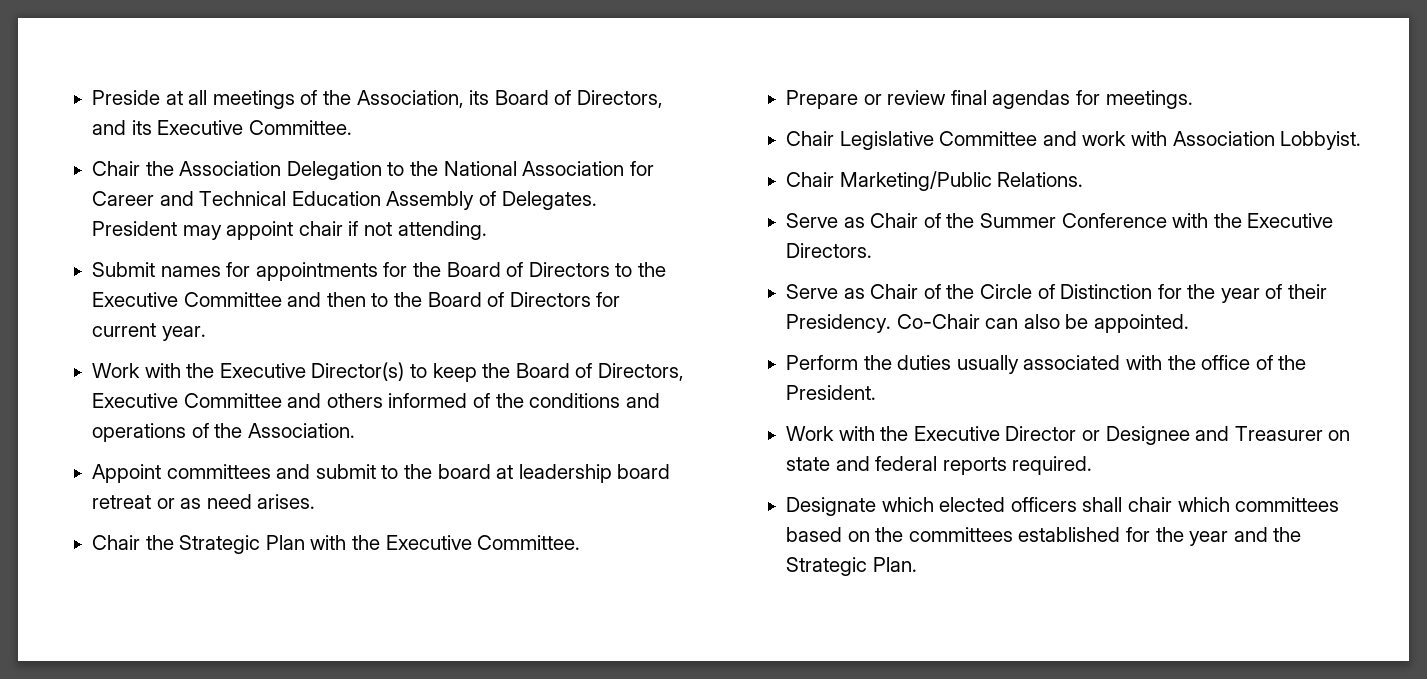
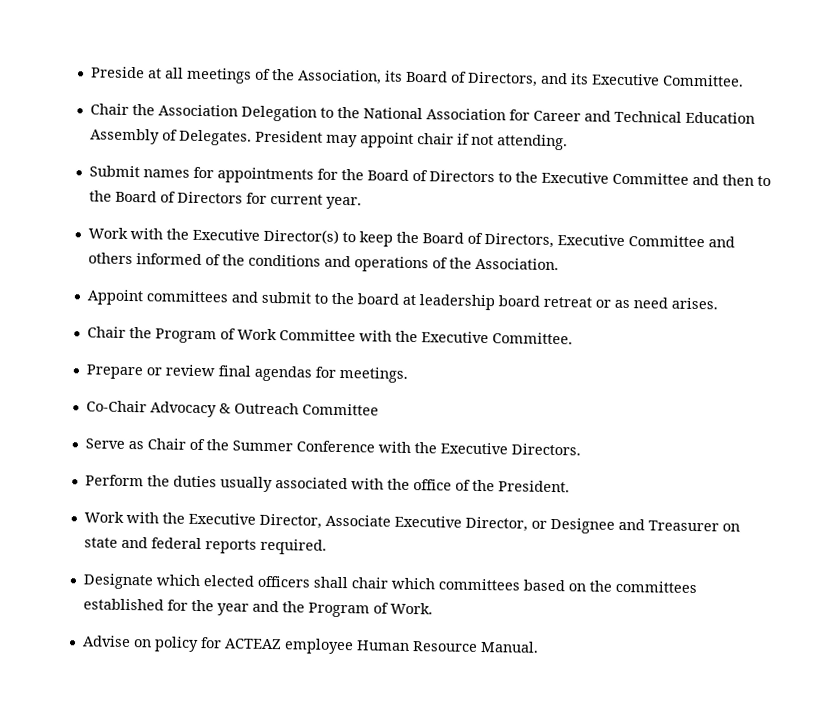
[179,535,305,554] Strategic Plan -> [154,328,356,344] Program of Work Committee
[786,131,1362,150] [786,171,1084,191] Chair Legislative Committee and work with Association Lobbyist. // Chair Marketing/Public Relations. -> [85,400,379,418] Co-Chair Advocacy & Outreach Committee
[786,284,1327,303] [786,314,1189,333] // Serve as Chair of the Circle of Distinction for the year of their Presidency. Co-Chair can also be appointed. -> (581, 449) none
[1005,426,1077,441] Director -> [258,513,528,532] Director, Associate Executive Director,
[786,557,917,576] Strategic Plan. -> [307,602,433,618] [81,635,539,655] Program of Work. // Advise on policy for ACTEAZ employee Human Resource Manual.

